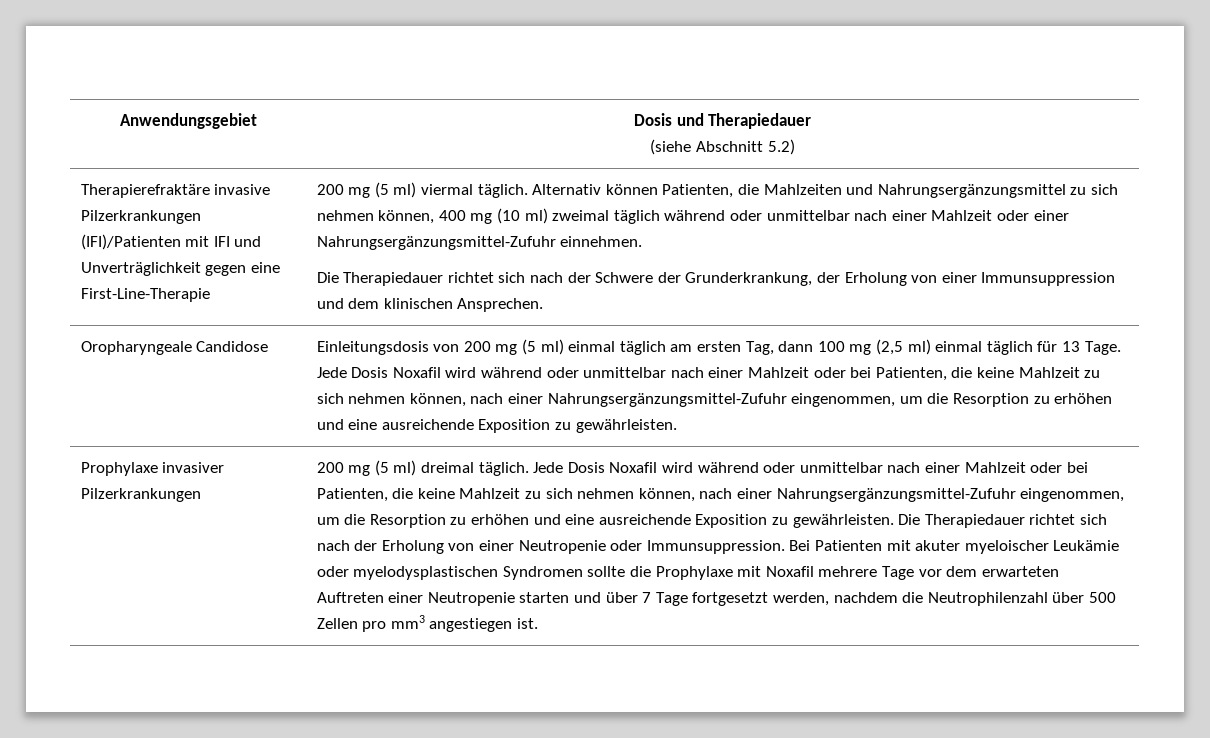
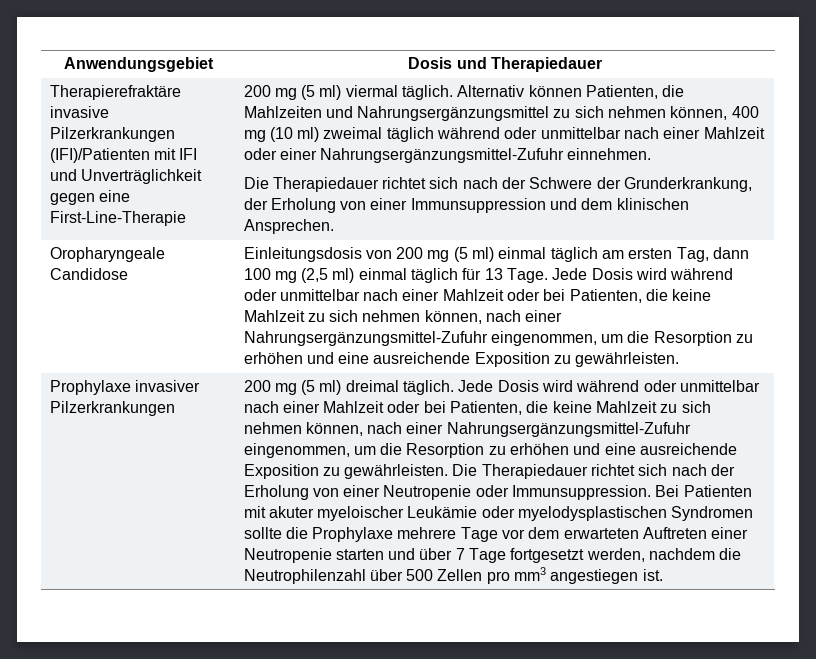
[650,139,795,155] // (siehe Abschnitt 5.2) -> (602, 64) none
[392,367,441,378] Noxafil -> (633, 274) none
[609,462,658,473] Noxafil -> (539, 386) none
[737,566,814,577] mit Noxafil -> (394, 534) none

